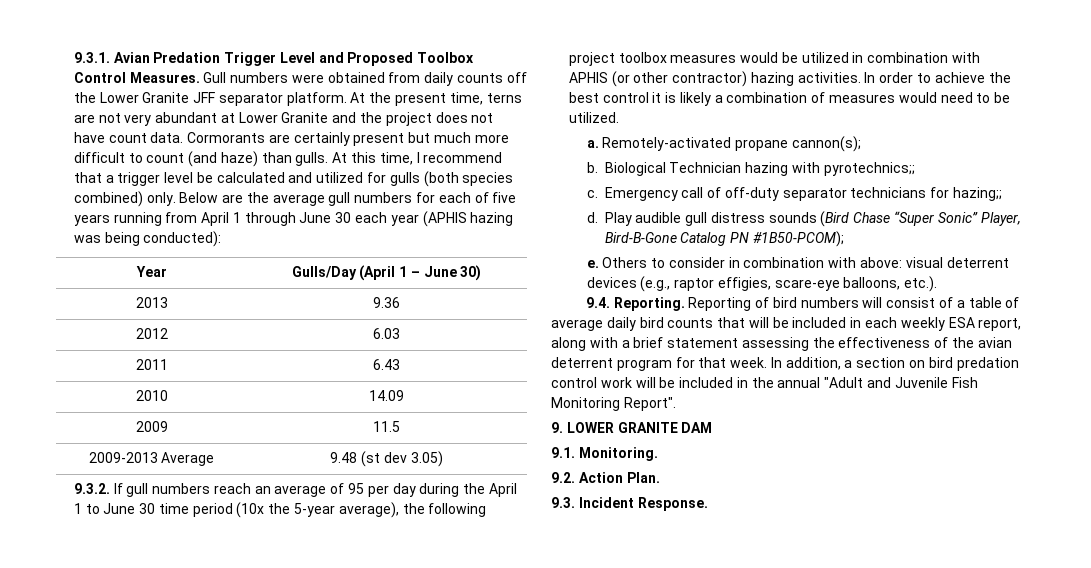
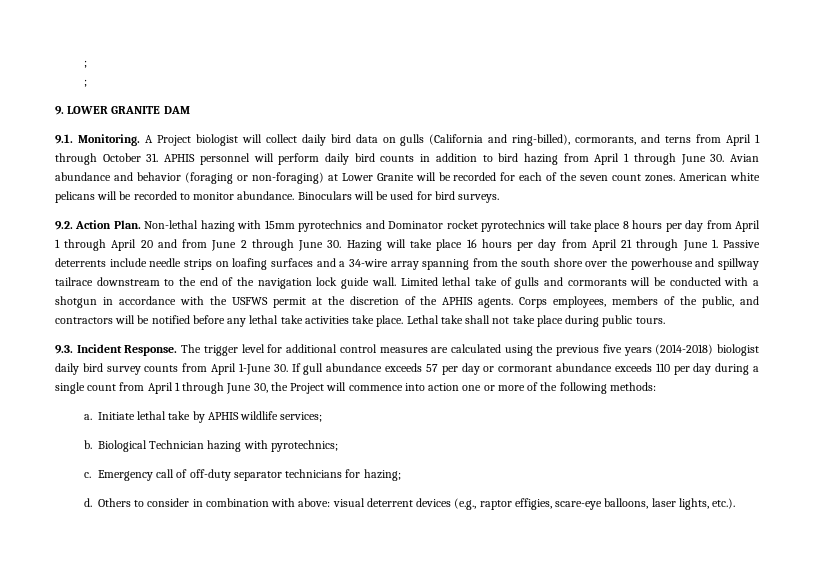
[73,52,475,66] [73,72,527,86] [73,92,522,106] [73,112,494,126] [73,132,509,146] [73,151,503,167] [73,171,514,187] [73,191,517,207] [73,211,514,227] [73,231,222,247] [135,266,167,277] [291,265,482,281] [135,297,168,308] [373,297,400,308] [135,328,168,339] [373,328,400,339] [135,359,168,370] [373,359,400,370] [135,390,168,401] [369,390,404,401] [135,421,168,432] [373,421,400,432] [88,452,215,466] [330,451,443,467] [73,483,517,497] [73,502,487,518] [568,52,981,66] [568,71,1011,87] [568,92,1011,106] [568,112,619,123] [586,136,861,152] 9.3.1. Avian Predation Trigger Level and Proposed Toolbox Control Measures. Gull numbers were obtained from daily counts off the Lower Granite JFF separator platform. At the present time, terns are not very abundant at Lower Granite and the project does not have count data. Cormorants are certainly present but much more difficult to count (and haze) than gulls. At this time, I recommend that a trigger level be calculated and utilized for gulls (both species combined) only. Below are the average gull numbers for each of five years running from April 1 through June 30 each year (APHIS hazing was being conducted): // Year | Gulls/Day (April 1 – June 30) // 2013 | 9.36 // 2012 | 6.03 // 2011 | 6.43 // 2010 | 14.09 // 2009 | 11.5 // 2009-2013 Average | 9.48 (st dev 3.05) // 9.3.2. If gull numbers reach an average of 95 per day during the April 1 to June 30 time period (10x the 5-year average), the following project toolbox measures would be utilized in combination with APHIS (or other contractor) hazing activities. In order to achieve the best control it is likely a combination of measures would need to be utilized. // a. Remotely-activated propane cannon(s); -> [83,60,87,68] [83,79,87,87] [55,106,190,115] [55,134,761,146] [55,153,759,165] [55,172,761,184] [55,191,500,203] [55,220,761,232] [55,239,761,251] [55,258,759,270] [55,277,759,289] [55,296,760,308] [55,315,665,327] [55,344,759,356] [55,363,760,375] [55,382,656,394] [83,411,323,423] ; // ; // 9. LOWER GRANITE DAM // 9.1. Monitoring. A Project biologist will collect daily bird data on gulls (California and ring-billed), cormorants, and terns from April 1 through October 31. APHIS personnel will perform daily bird counts in addition to bird hazing from April 1 through June 30. Avian abundance and behavior (foraging or non-foraging) at Lower Granite will be recorded for each of the seven count zones. American white pelicans will be recorded to monitor abundance. Binoculars will be used for bird surveys. // 9.2. Action Plan. Non-lethal hazing with 15mm pyrotechnics and Dominator rocket pyrotechnics will take place 8 hours per day from April 1 through April 20 and from June 2 through June 30. Hazing will take place 16 hours per day from April 21 through June 1. Passive deterrents include needle strips on loafing surfaces and a 34-wire array spanning from the south shore over the powerhouse and spillway tailrace downstream to the end of the navigation lock guide wall. Limited lethal take of gulls and cormorants will be conducted with a shotgun in accordance with the USFWS permit at the discretion of the APHIS agents. Corps employees, members of the public, and contractors will be notified before any lethal take activities take place. Lethal take shall not take place during public tours. // 9.3. Incident Response. The trigger level for additional control measures are calculated using the previous five years (2014-2018) biologist daily bird survey counts from April 1-June 30. If gull abundance exceeds 57 per day or cormorant abundance exceeds 110 per day during a single count from April 1 through June 30, the Project will commence into action one or more of the following methods: // a. Initiate lethal take by APHIS wildlife services;
[823,162,915,176] pyrotechnics;; -> [270,440,338,452] pyrotechnics;
[953,187,1003,201] hazing;; -> [363,469,401,481] hazing;
[604,211,1021,227] [604,231,844,247] [586,260,599,268] Play audible gull distress sounds (Bird Chase “Super Sonic” Player, Bird-B-Gone Catalog PN #1B50-PCOM); // e. -> (92, 502) none
(901, 283) none -> [651,498,709,510] laser lights,
[585,297,1020,311] [551,317,1022,331] [551,337,1012,351] [551,357,1019,371] [551,377,978,388] [551,397,676,411] [551,422,713,433] [551,447,658,461] [551,472,660,483] [551,497,708,511] // 9.4. Reporting. Reporting of bird numbers will consist of a table of average daily bird counts that will be included in each weekly ESA report, along with a brief statement assessing the effectiveness of the avian deterrent program for that week. In addition, a section on bird predation control work will be included in the annual "Adult and Juvenile Fish Monitoring Report". // 9. LOWER GRANITE DAM // 9.1. Monitoring. // 9.2. Action Plan. // 9.3. Incident Response. -> (736, 503) none

